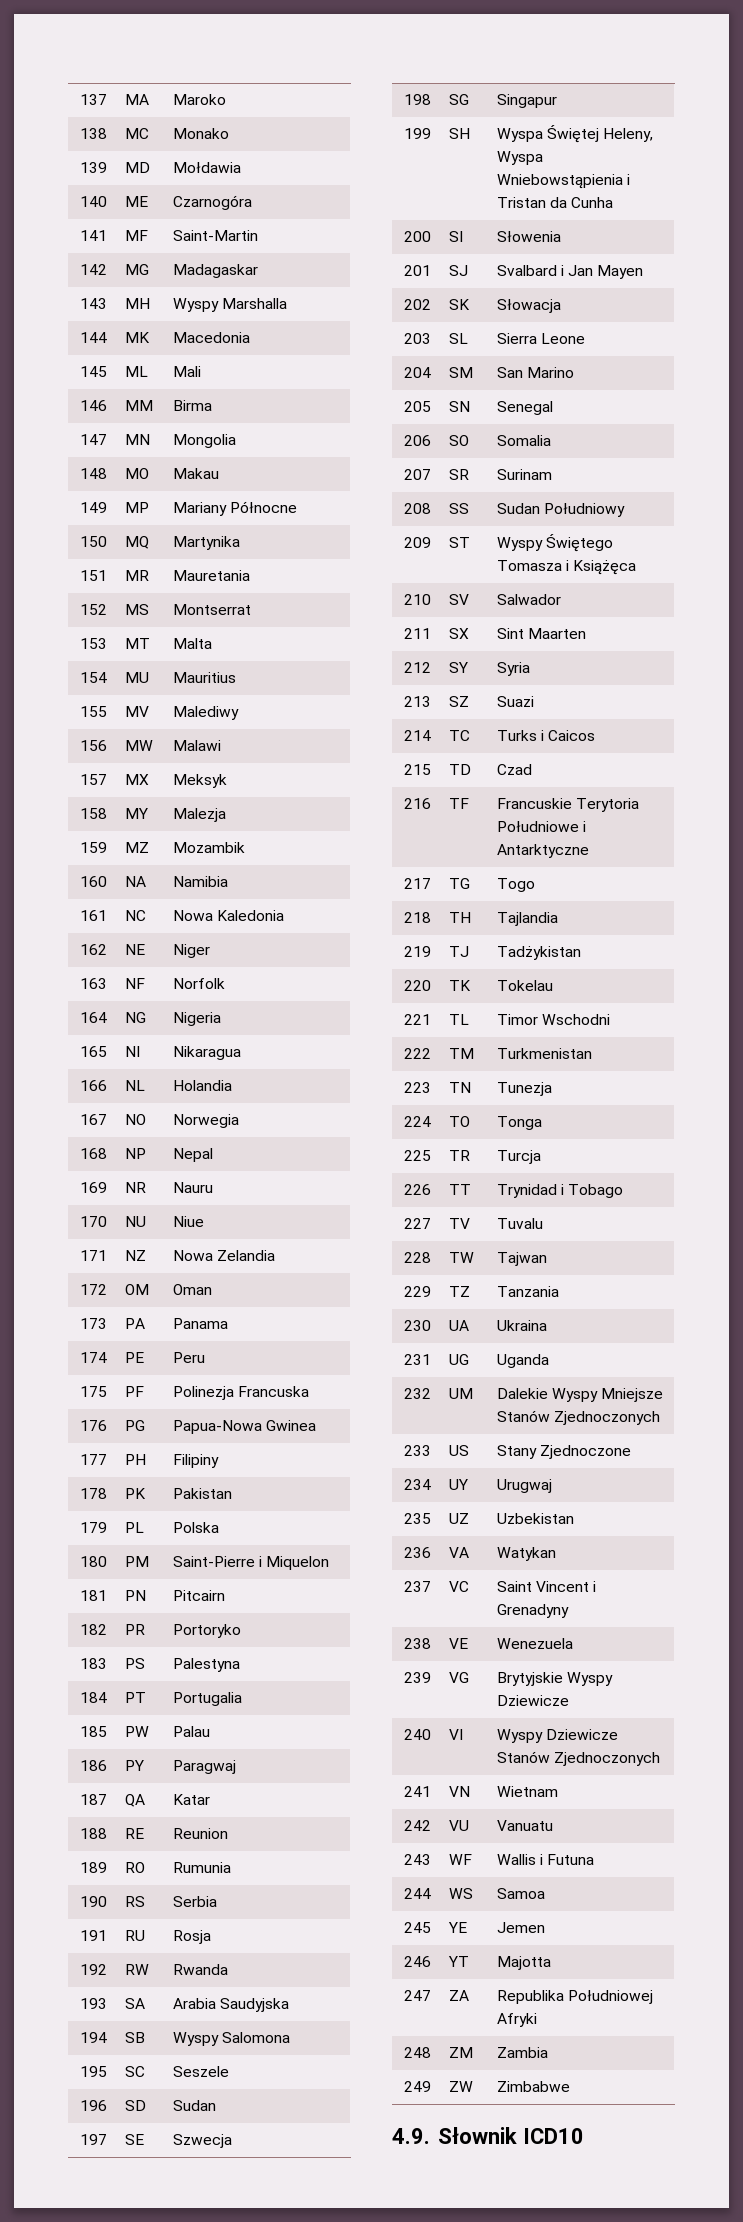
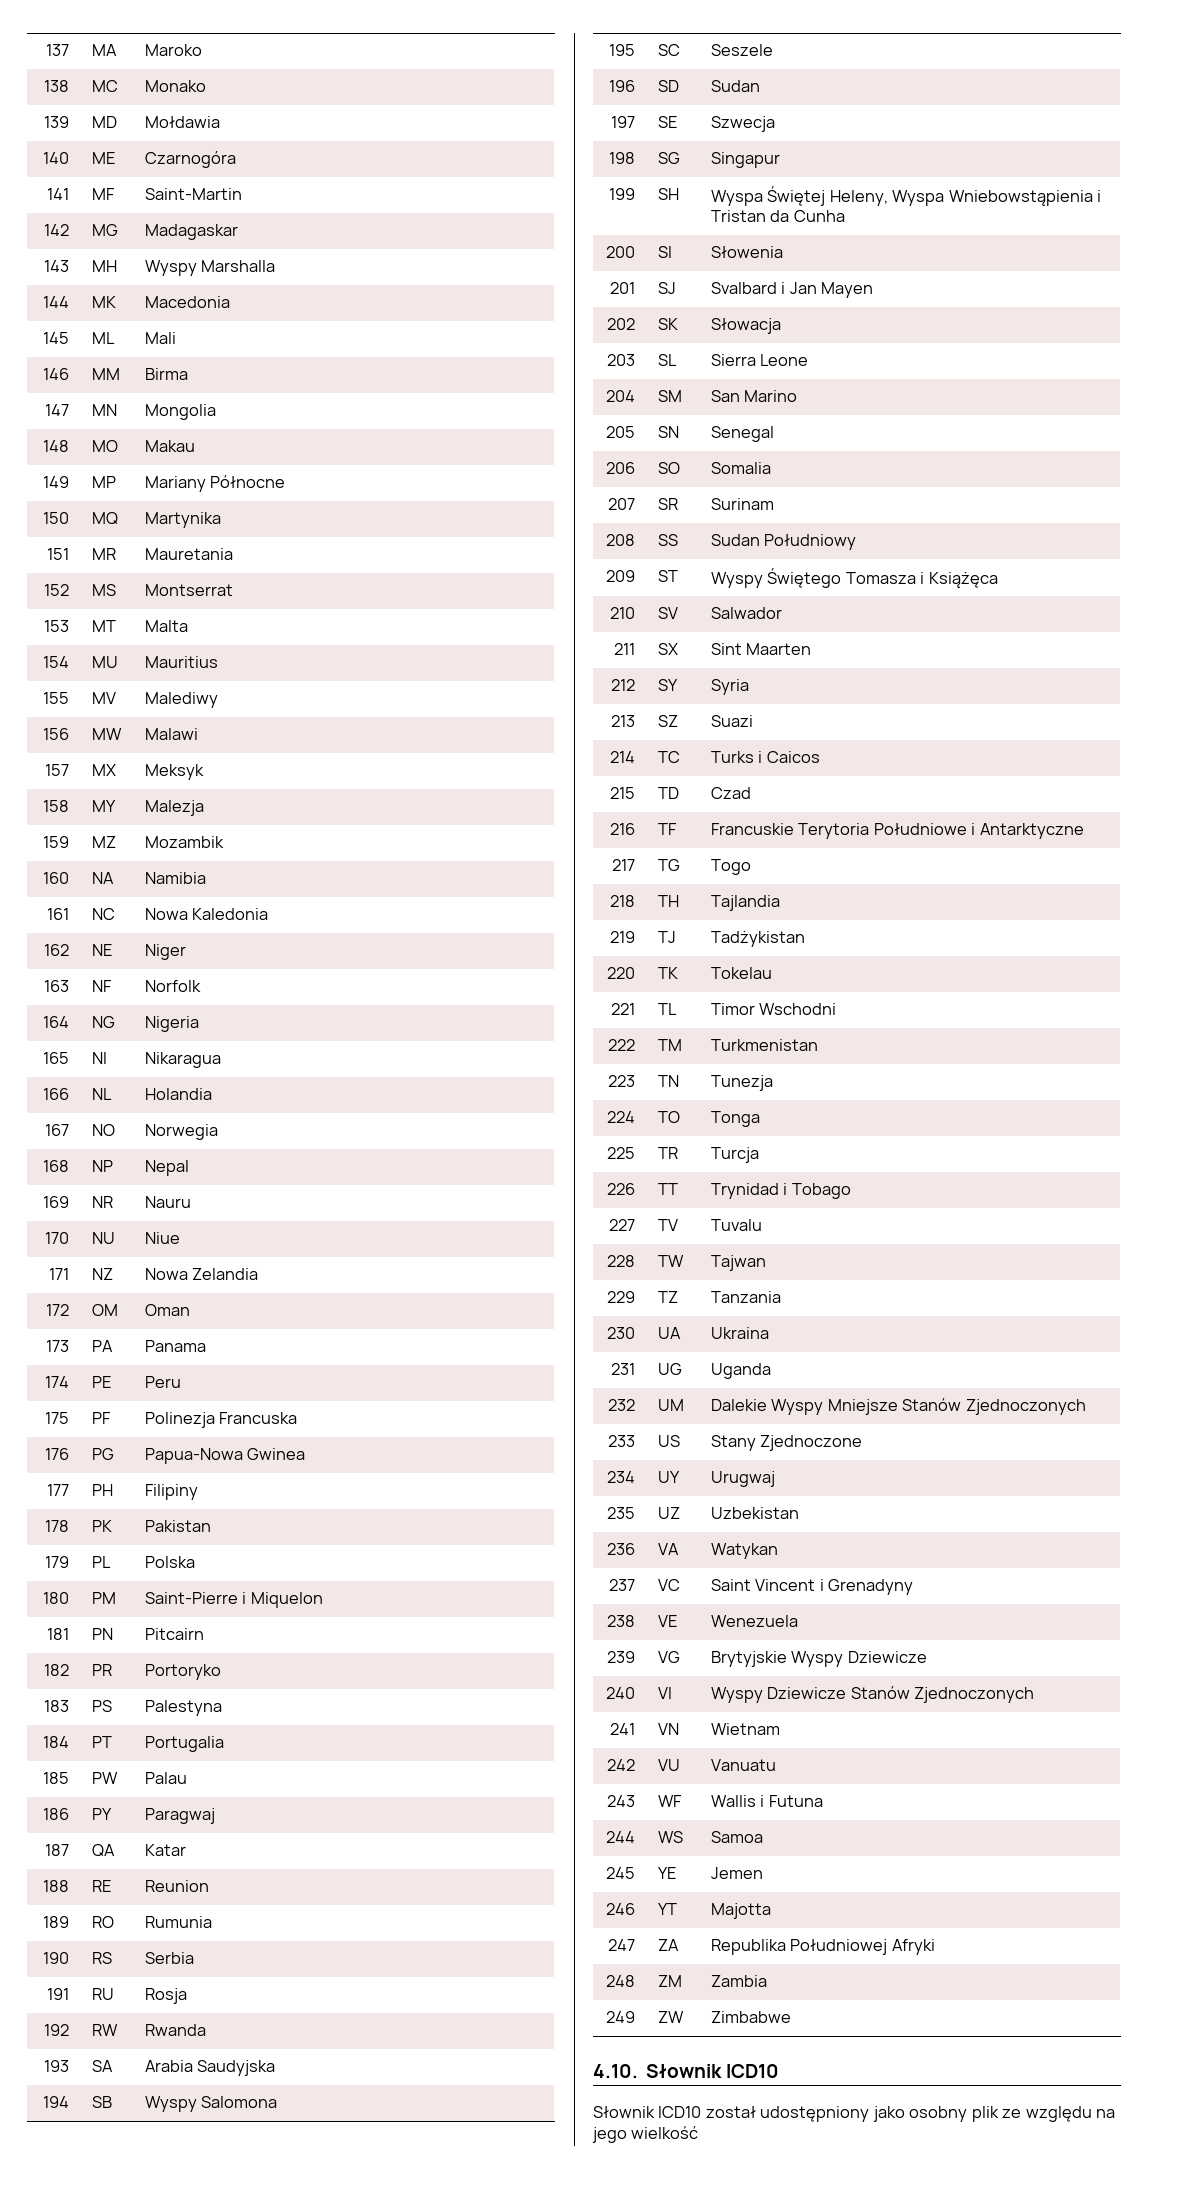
[392,2127,584,2144] 4.9. Słownik ICD10 -> [593,2064,780,2078] [593,2106,1116,2122] [592,2126,699,2143] 4.10. Słownik ICD10 // Słownik ICD10 został udostępniony jako osobny plik ze względu na jego wielkość

